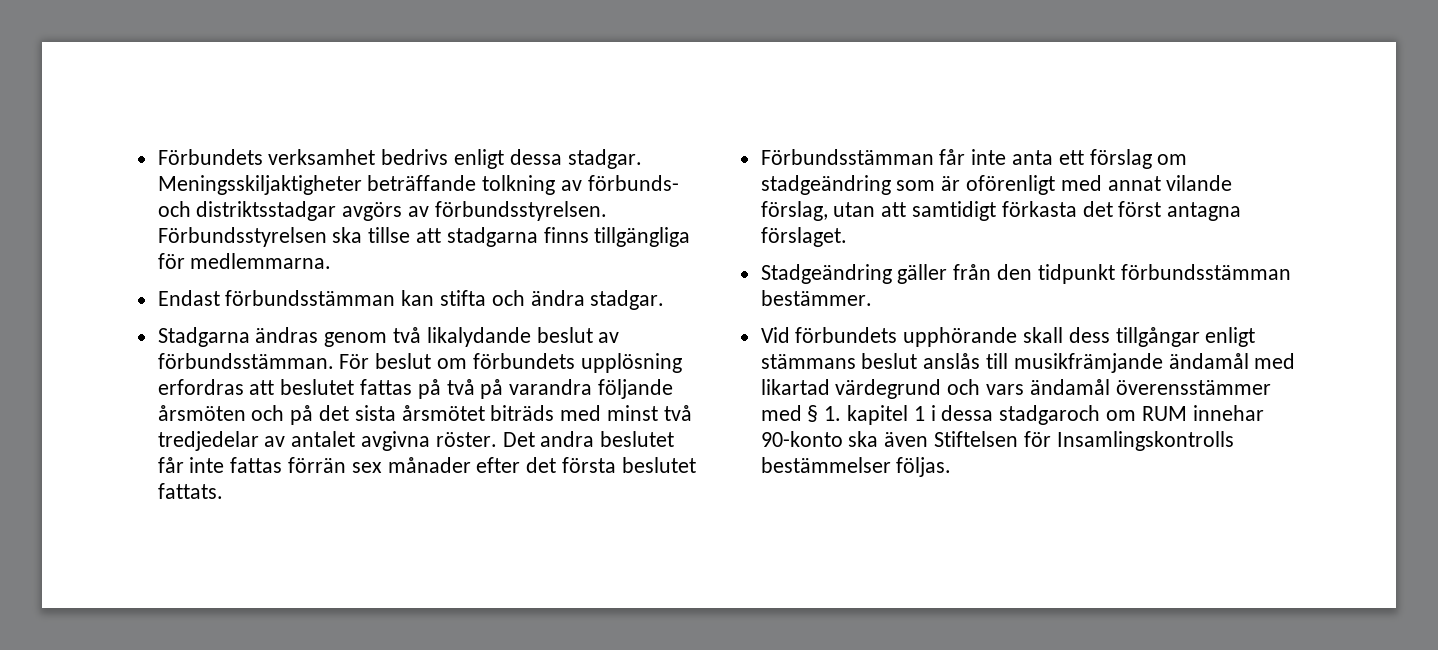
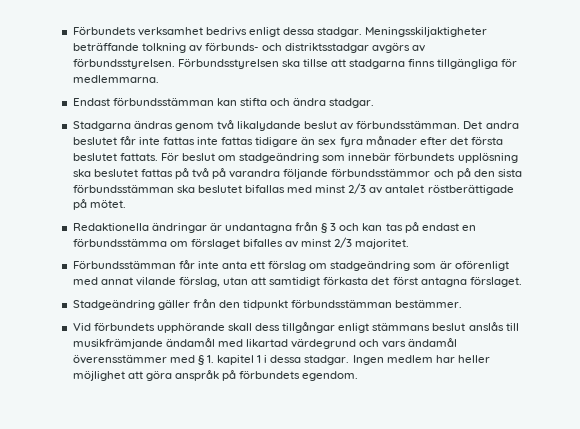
[339,353,682,373] [157,379,275,395] För beslut om förbundets upplösning erfordras att -> [463,121,519,129] [72,136,504,147] [72,153,518,163] [72,169,91,177] Det andra beslutet får inte fattas inte fattas tidigare än sex fyra månader efter det första beslutet fattats. För beslut om stadgeändring som innebär förbundets upplösning ska
[157,405,246,421] årsmöten -> [331,169,431,177] förbundsstämmor
[319,405,692,421] [157,431,675,451] [157,457,696,473] [157,483,223,499] det sista årsmötet biträds med minst två tredjedelar av antalet avgivna röster. Det andra beslutet får inte fattas förrän sex månader efter det första beslutet fattats. -> [473,169,522,177] [72,183,514,195] [72,199,126,210] [72,222,476,233] [72,237,410,249] den sista förbundsstämman ska beslutet bifallas med minst 2/3 av antalet röstberättigade på mötet. // Redaktionella ändringar är undantagna från § 3 och kan tas på endast en förbundsstämma om förslaget bifalles av minst 2/3 majoritet.
[999,405,1264,425] [760,431,1234,451] [760,457,952,477] stadgaroch om RUM innehar 90-konto ska även Stiftelsen för Insamlingskontrolls bestämmelser följas. -> [304,355,490,365] [72,370,359,381] stadgar. Ingen medlem har heller möjlighet att göra anspråk på förbundets egendom.

